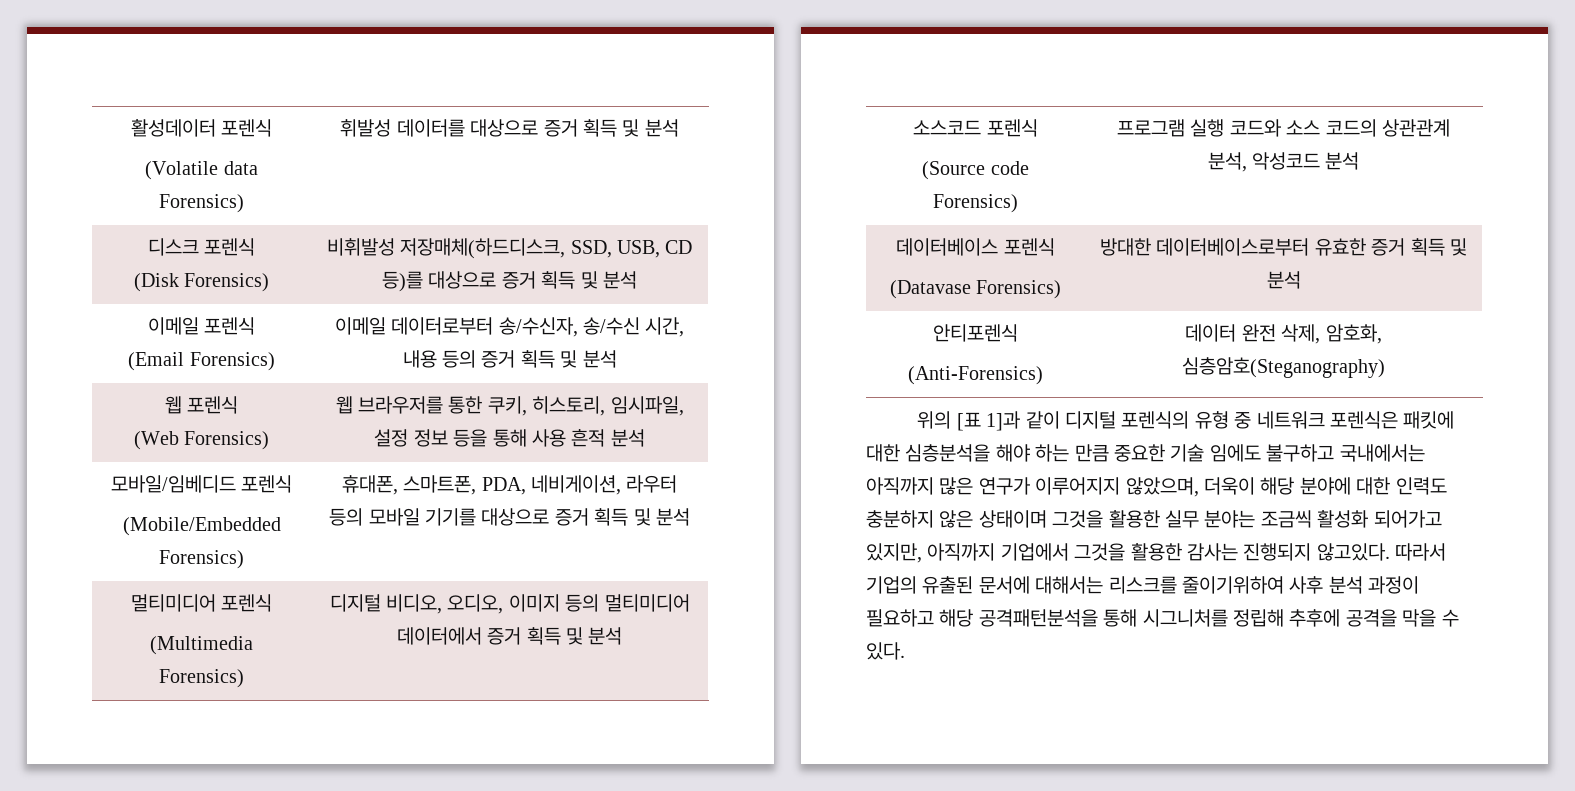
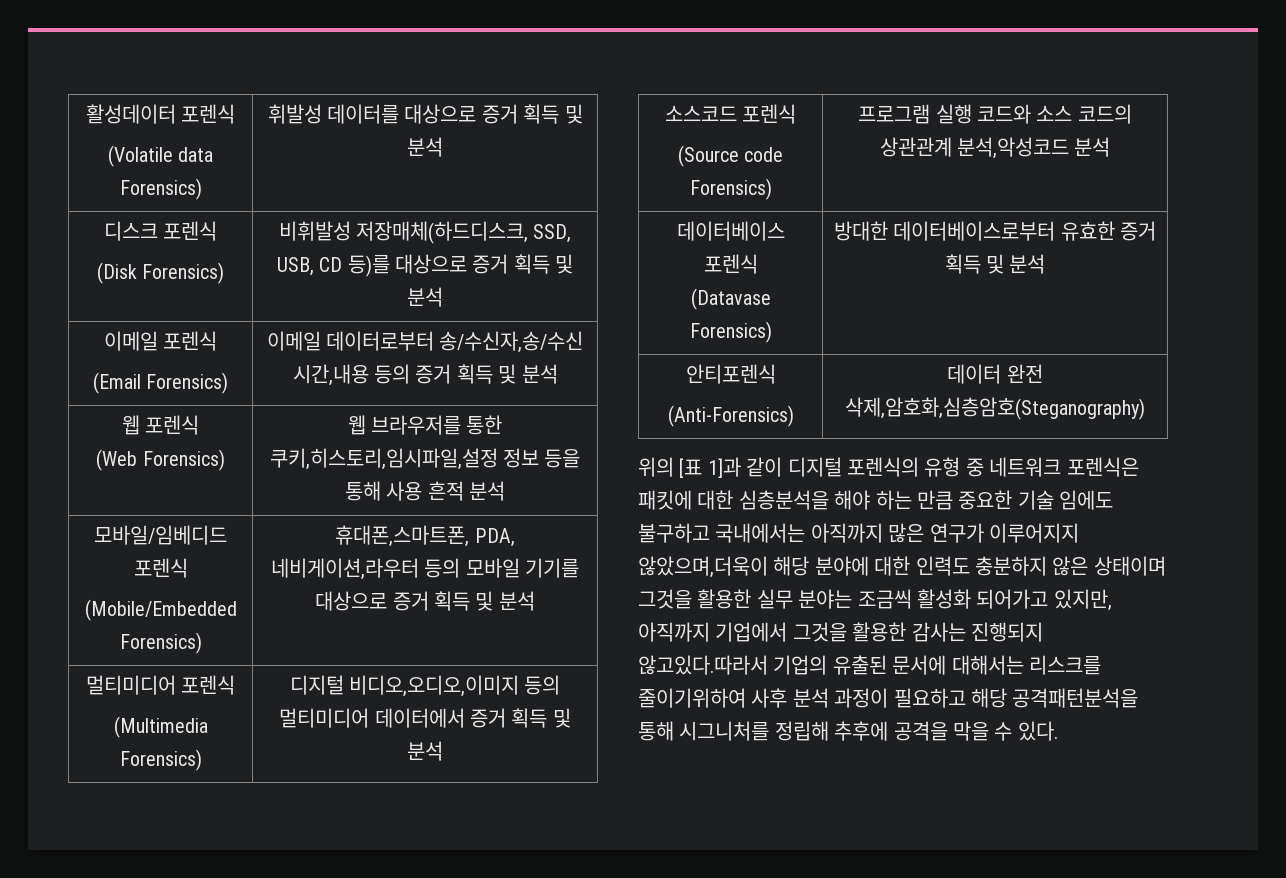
[498,317,685,337] [402,350,437,368] 송/수신자, 송/수신 시간, 내용 -> [439,331,584,353] [292,364,369,386] 송/수신자,송/수신 시간,내용
[487,396,684,416] [374,429,409,447] 쿠키, 히스토리, 임시파일, 설정 -> [269,448,498,470] 쿠키,히스토리,임시파일,설정
[341,475,678,495] 휴대폰, 스마트폰, PDA, 네비게이션, 라우터 -> [335,525,515,547] [270,558,419,580] 휴대폰,스마트폰, PDA, 네비게이션,라우터
[385,594,560,614] 비디오, 오디오, 이미지 -> [349,675,519,697] 비디오,오디오,이미지
[1207,152,1320,172] 분석, 악성코드 -> [957,137,1069,159] 분석,악성코드
[1281,324,1382,344] [1182,357,1385,378] 삭제, 암호화, 심층암호(Steganography) -> [845,397,1145,420] 삭제,암호화,심층암호(Steganography)
[1125,477,1255,497] 않았으며, 더욱이 -> [638,556,768,578] 않았으며,더욱이
[1316,543,1447,561] 않고있다. 따라서 -> [638,655,768,675] 않고있다.따라서

